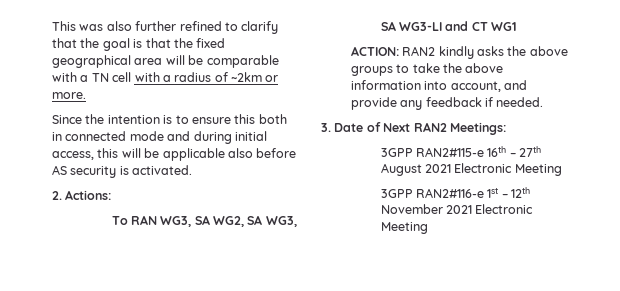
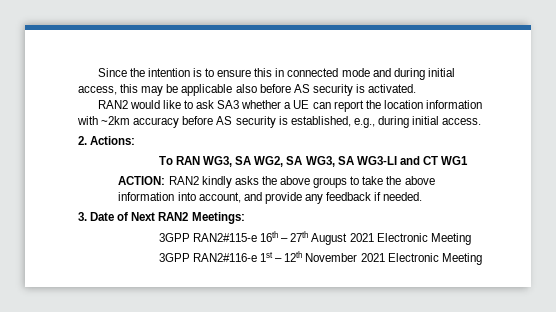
[52,21,279,34] [52,38,226,51] [52,55,279,68] [52,72,279,82] [52,92,86,99] This was also further refined to clarify that the goal is that the fixed geographical area will be comparable with a TN cell with a radius of ~2km or more. // -> (97, 72) none
[258,114,287,124] both -> (273, 72) none
[121,148,141,158] will -> [141,86,164,96] may
(193, 170) none -> [97,100,482,112] [77,116,482,128] // RAN2 would like to ask SA3 whether a UE can report the location information with ~2km accuracy before AS security is established, e.g., during initial access.

